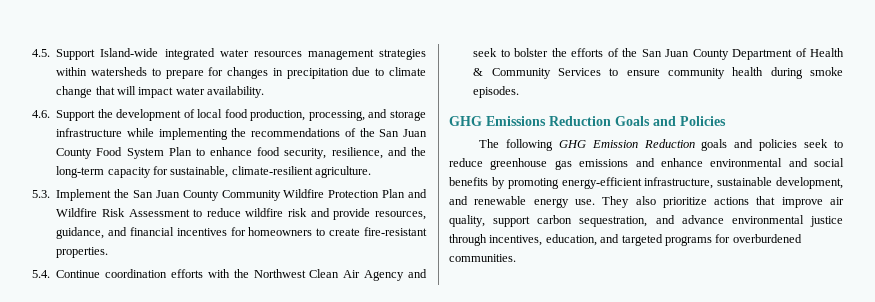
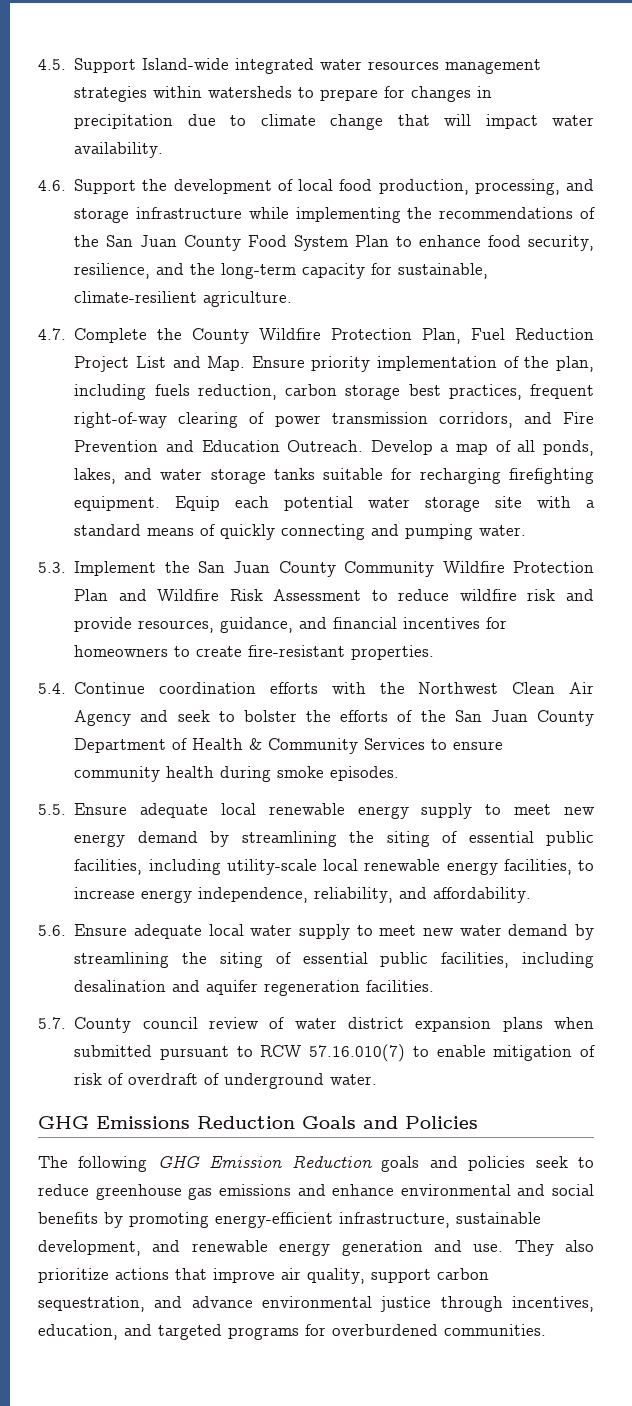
(372, 172) none -> [38,328,594,344] [74,356,595,372] [74,384,594,400] [74,412,594,428] [74,440,595,456] [74,468,594,484] [74,496,595,512] [74,524,527,540] // 4.7. Complete the County Wildfire Protection Plan, Fuel Reduction Project List and Map. Ensure priority implementation of the plan, including fuels reduction, carbon storage best practices, frequent right-of-way clearing of power transmission corridors, and Fire Prevention and Education Outreach. Develop a map of all ponds, lakes, and water storage tanks suitable for recharging firefighting equipment. Equip each potential water storage site with a standard means of quickly connecting and pumping water.
(520, 92) none -> [38,803,595,819] [74,831,594,847] [74,859,594,875] [74,887,532,903] [38,924,594,940] [74,952,594,968] [74,980,435,996] [38,1017,594,1033] [74,1044,595,1062] [74,1073,378,1089] // 5.5. Ensure adequate local renewable energy supply to meet new energy demand by streamlining the siting of essential public facilities, including utility-scale local renewable energy facilities, to increase energy independence, reliability, and affordability. // 5.6. Ensure adequate local water supply to meet new water demand by streamlining the siting of essential public facilities, including desalination and aquifer regeneration facilities. // 5.7. County council review of water district expansion plans when submitted pursuant to RCW 57.16.010(7) to enable mitigation of risk of overdraft of underground water.
(569, 203) none -> [341,1240,462,1256] generation and

